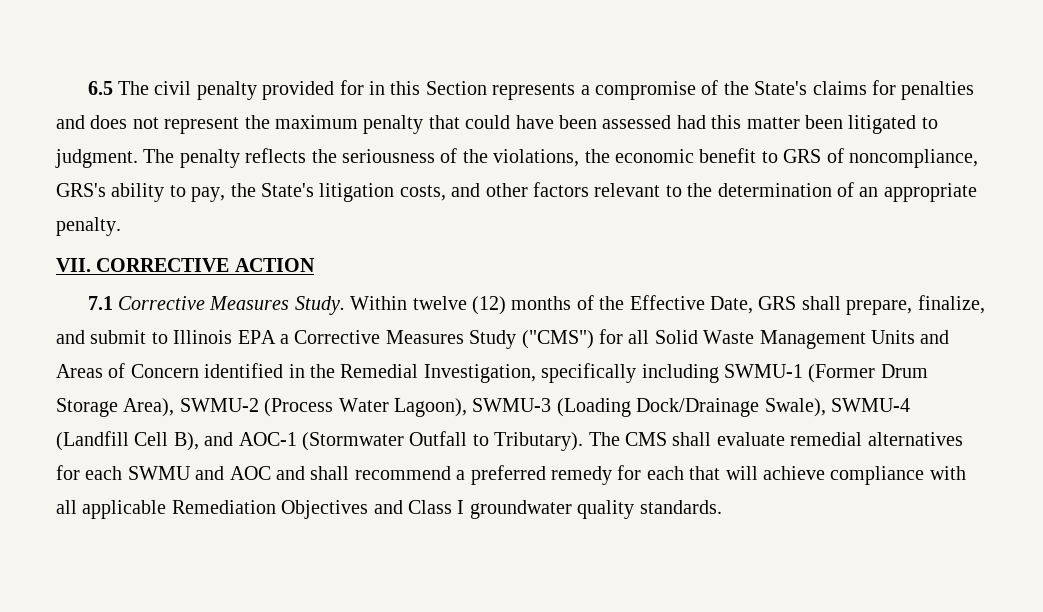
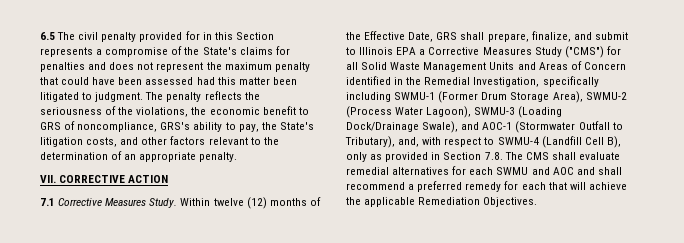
[830,398,910,412] [56,431,199,451] SWMU-4 (Landfill Cell B), -> (459, 127) none
[494,432,584,451] Tributary). -> [345,136,621,148] [346,152,503,162] Tributary), and, with respect to SWMU-4 (Landfill Cell B), only as provided in Section 7.8.
[830,466,966,485] [56,500,722,519] compliance with all applicable Remediation Objectives and Class I groundwater quality standards. -> [346,197,538,207] the applicable Remediation Objectives.

